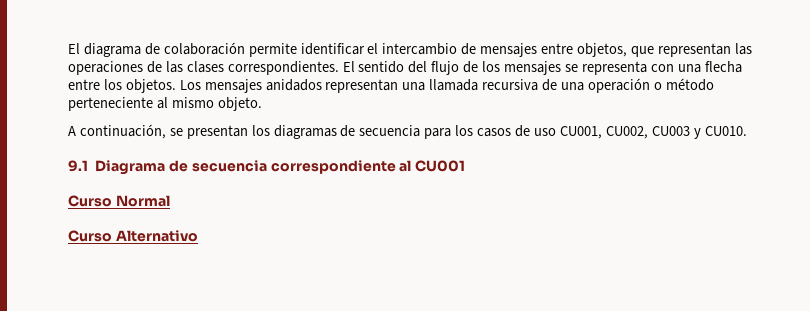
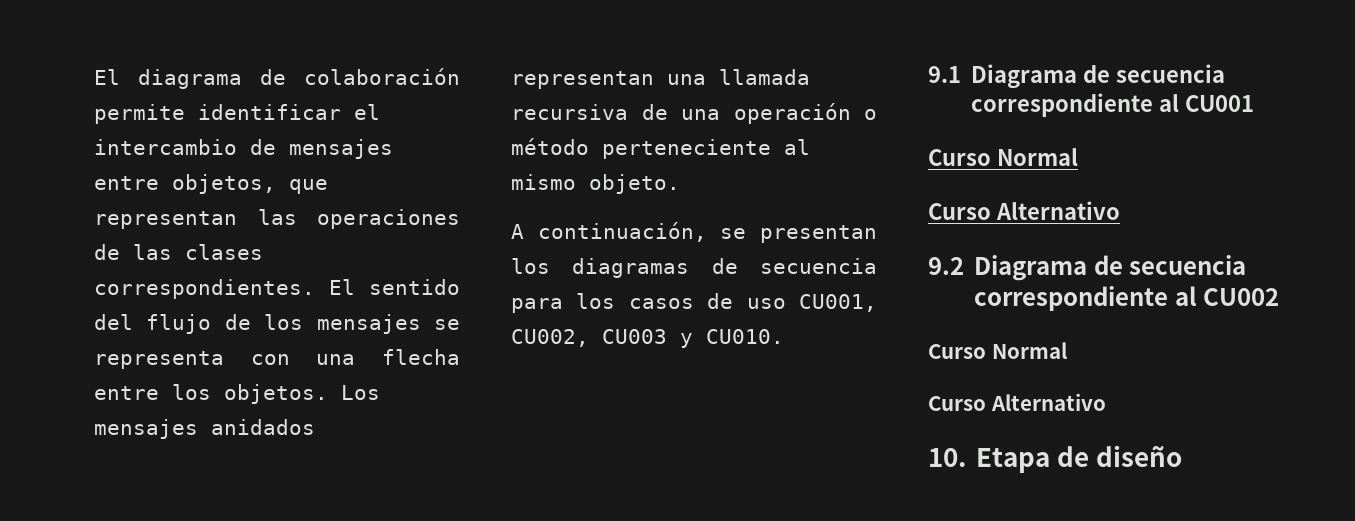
(198, 236) none -> [928,255,1247,281] [974,286,1280,311] [928,342,1067,359] [928,393,1106,411] [928,445,1183,473] // 9.2 Diagrama de secuencia correspondiente al CU002 // Curso Normal // Curso Alternativo // 10. Etapa de diseño

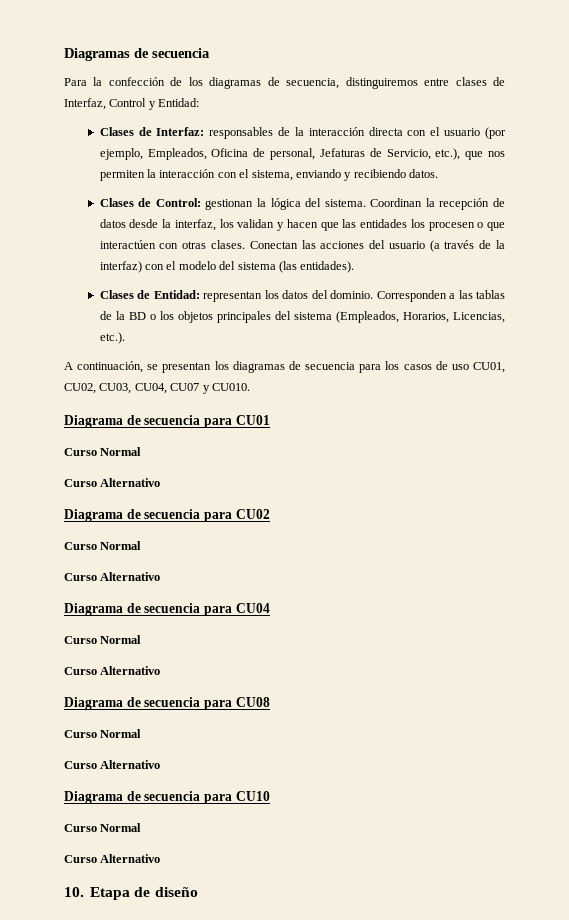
[94,68,460,89] [94,104,380,124] [94,139,393,159] [94,174,328,194] [94,209,460,229] [94,244,263,260] [94,279,460,299] [94,314,460,334] [94,349,460,369] [94,384,380,404] [94,419,315,439] [511,69,810,89] [511,103,877,124] [511,138,810,159] [511,174,680,194] El diagrama de colaboración permite identificar el intercambio de mensajes entre objetos, que representan las operaciones de las clases correspondientes. El sentido del flujo de los mensajes se representa con una flecha entre los objetos. Los mensajes anidados representan una llamada recursiva de una operación o método perteneciente al mismo objeto. -> [64,48,210,61] [64,77,505,89] [64,98,200,110] [99,127,506,139] [99,148,506,160] [99,169,439,181] [99,198,505,210] [99,219,505,231] [99,240,505,252] [99,261,355,273] [99,290,506,302] [99,311,506,323] [99,332,125,344] Diagramas de secuencia // Para la confección de los diagramas de secuencia, distinguiremos entre clases de Interfaz, Control y Entidad: // Clases de Interfaz: responsables de la interacción directa con el usuario (por ejemplo, Empleados, Oficina de personal, Jefaturas de Servicio, etc.), que nos permiten la interacción con el sistema, enviando y recibiendo datos. // Clases de Control: gestionan la lógica del sistema. Coordinan la recepción de datos desde la interfaz, los validan y hacen que las entidades los procesen o que interactúen con otras clases. Conectan las acciones del usuario (a través de la interfaz) con el modelo del sistema (las entidades). // Clases de Entidad: representan los datos del dominio. Corresponden a las tablas de la BD o los objetos principales del sistema (Empleados, Horarios, Licencias, etc.).
[799,294,877,312] [511,329,667,347] CU001, CU002, CU003 -> [472,362,505,373] [64,383,200,394] CU01, CU02, CU03, CU04, CU07
[928,64,1226,89] [971,93,1255,117] [928,148,1078,166] [928,201,1120,220] [928,255,1247,281] [974,286,1280,311] 9.1 Diagrama de secuencia correspondiente al CU001 // Curso Normal // Curso Alternativo // 9.2 Diagrama de secuencia correspondiente al CU002 -> [64,415,270,428] [64,447,142,456] [64,478,161,487] [64,509,270,522] [64,541,142,550] [64,572,161,581] [64,603,270,616] [64,635,142,644] [64,666,161,675] [64,697,270,710] [64,729,142,738] [64,760,161,769] [64,791,270,804] Diagrama de secuencia para CU01 // Curso Normal // Curso Alternativo // Diagrama de secuencia para CU02 // Curso Normal // Curso Alternativo // Diagrama de secuencia para CU04 // Curso Normal // Curso Alternativo // Diagrama de secuencia para CU08 // Curso Normal // Curso Alternativo // Diagrama de secuencia para CU10

